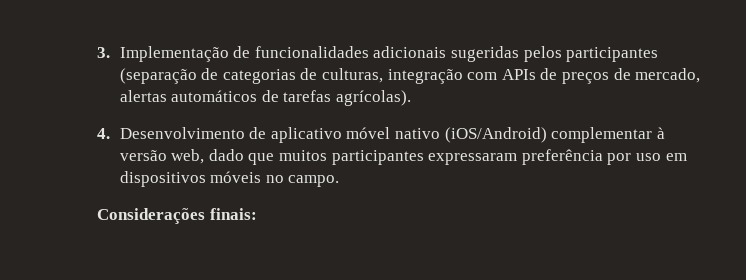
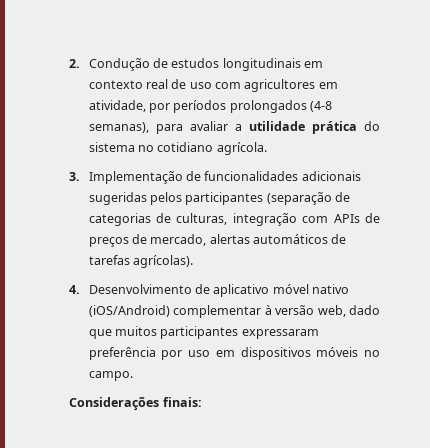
(97, 52) none -> [69,58,324,71] [88,79,338,92] [88,100,333,113] [88,121,381,134] [88,142,267,155] 2. Condução de estudos longitudinais em contexto real de uso com agricultores em atividade, por períodos prolongados (4-8 semanas), para avaliar a utilidade prática do sistema no cotidiano agrícola. //

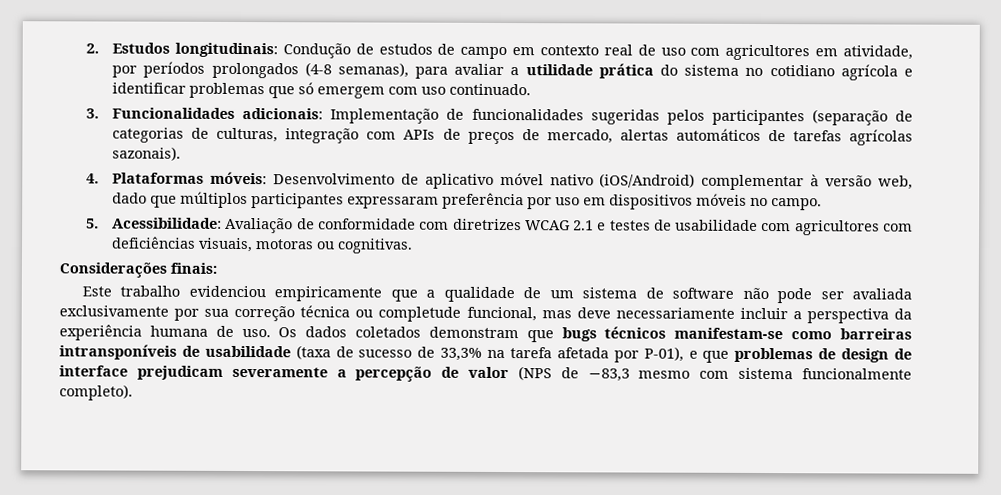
(81, 63) none -> [112,42,278,58] Estudos longitudinais:
[222,58,301,71] longitudinais -> [437,43,508,60] de campo
[216,142,267,155] agrícola. -> [840,64,914,81] [112,82,532,99] agrícola e identificar problemas que só emergem com uso continuado.
(81, 176) none -> [112,107,324,120] Funcionalidades adicionais:
[301,171,361,181] adicionais -> (584, 114) none
[132,255,193,268] agrícolas). -> [848,129,913,146] [112,146,182,161] agrícolas sazonais).
(81, 289) none -> [112,171,268,185] Plataformas móveis:
[114,326,157,336] muitos -> [180,191,249,209] múltiplos
[69,397,202,411] Considerações finais: -> [86,217,914,236] [111,236,414,254] [59,262,217,278] [82,285,913,304] [59,305,912,324] [59,324,912,343] [59,344,913,363] [59,365,912,382] [59,384,133,401] 5. Acessibilidade: Avaliação de conformidade com diretrizes WCAG 2.1 e testes de usabilidade com agricultores com deficiências visuais, motoras ou cognitivas. // Considerações finais: // Este trabalho evidenciou empiricamente que a qualidade de um sistema de software não pode ser avaliada exclusivamente por sua correção técnica ou completude funcional, mas deve necessariamente incluir a perspectiva da experiência humana de uso. Os dados coletados demonstram que bugs técnicos manifestam-se como barreiras intransponíveis de usabilidade (taxa de sucesso de 33,3% na tarefa afetada por P-01), e que problemas de design de interface prejudicam severamente a percepção de valor (NPS de −83,3 mesmo com sistema funcionalmente completo).

